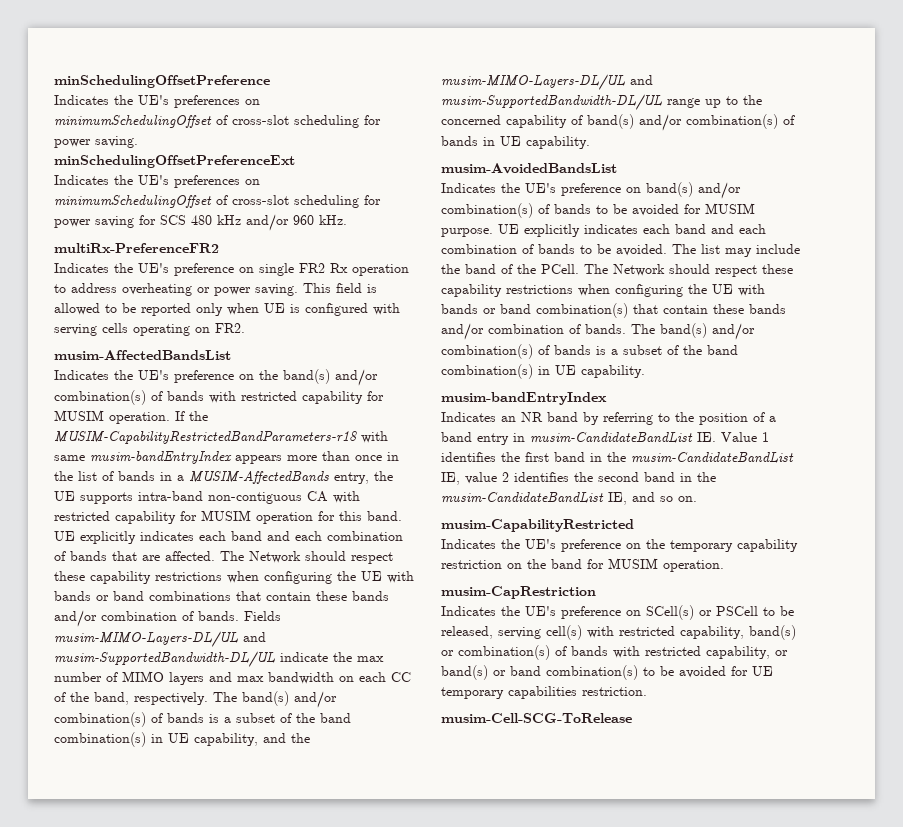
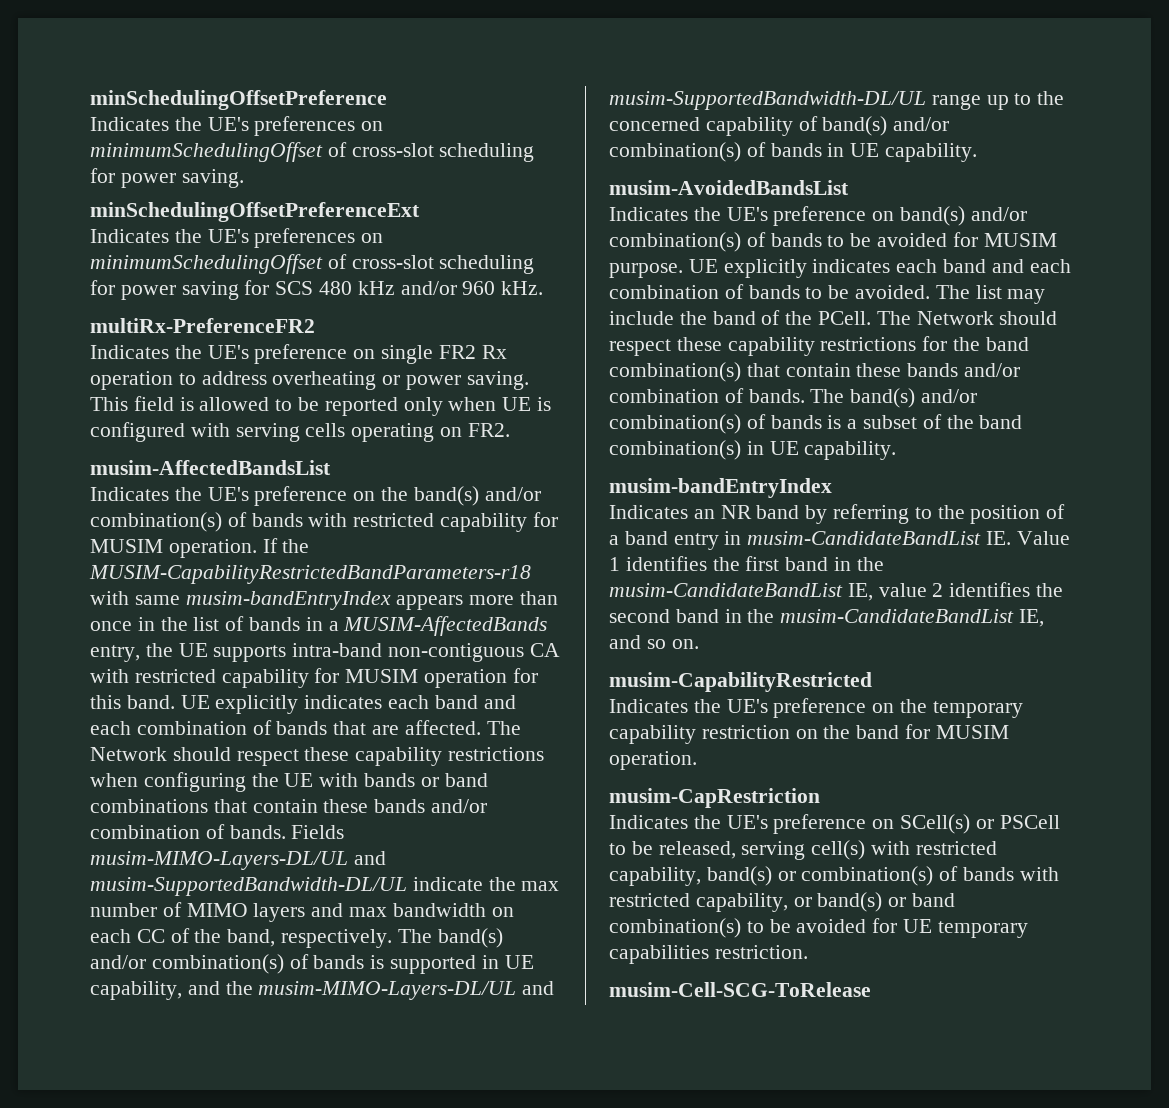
[224,713,351,723] [54,732,146,747] a subset of the band combination(s) -> [390,955,477,974] supported
[578,284,765,297] [441,304,496,314] when configuring the UE with bands or -> [922,336,981,351] for the

